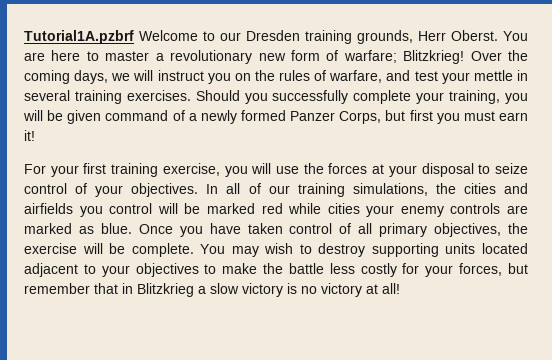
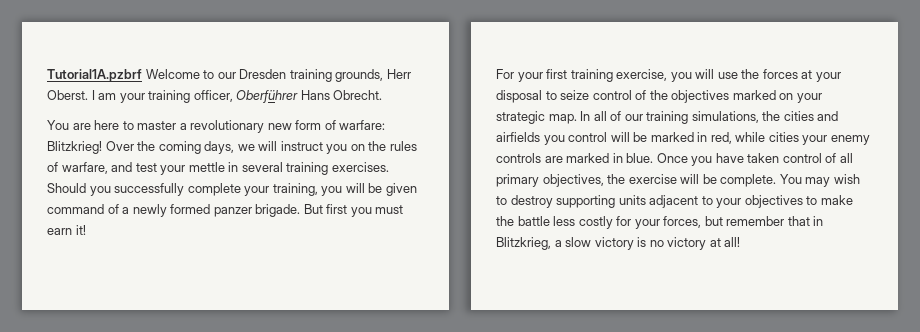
(498, 35) none -> [91,90,383,103] I am your training officer, Oberführer Hans Obrecht. //
[343,50,397,63] warfare; -> [339,120,386,130] warfare:
[290,110,406,124] Panzer Corps, but -> [213,204,323,217] panzer brigade. But
[95,183,199,197] your objectives. -> [649,90,822,103] [496,111,577,124] the objectives marked on your strategic map.
[261,203,283,214] red -> [697,132,732,144] in red,
[78,226,94,234] as -> [612,153,623,163] in
[482,243,528,254] located -> (646, 200) none
[137,283,194,297] Blitzkrieg -> [496,237,551,250] Blitzkrieg,

